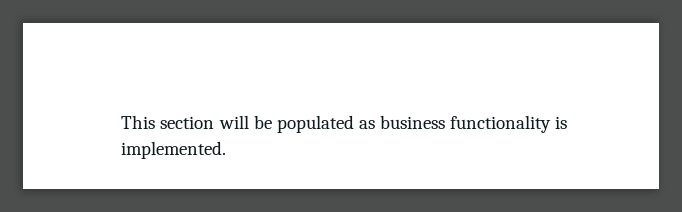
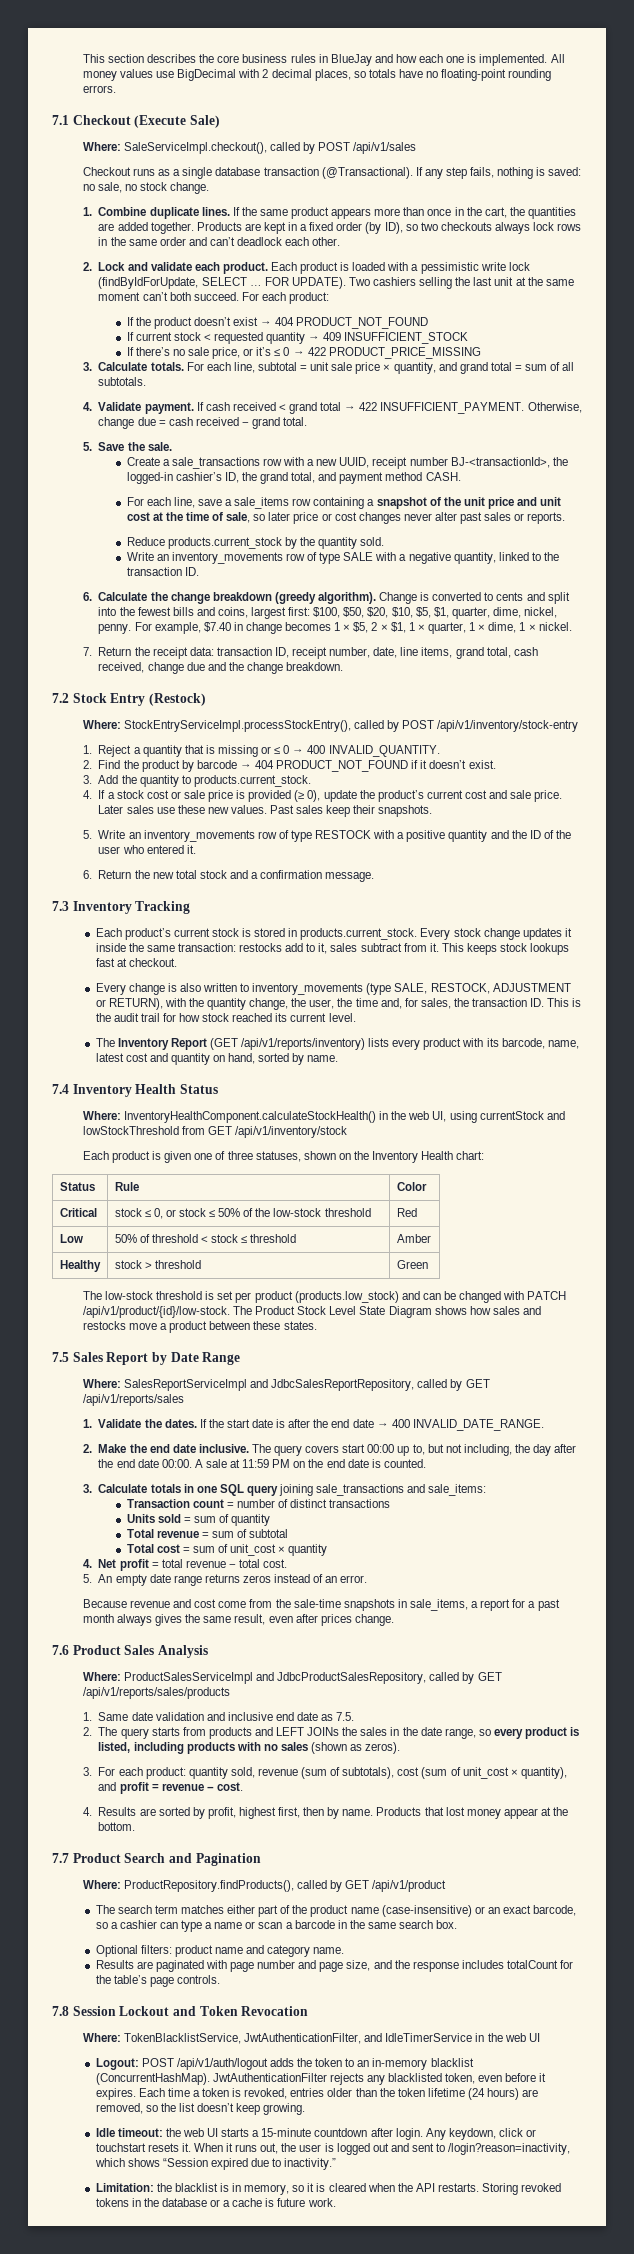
[218,115,568,133] [121,141,227,159] will be populated as business functionality is implemented. -> [147,54,565,66] [82,69,552,81] [82,85,116,93] [52,115,220,128] [82,142,417,154] [82,167,582,179] [82,182,210,194] [82,207,577,219] [98,222,582,234] [98,237,341,246] [82,262,530,274] [98,277,574,289] [98,292,330,304] [126,317,429,329] [126,332,469,344] [126,347,481,359] [82,362,575,374] [98,377,147,386] [82,402,582,414] [98,417,308,429] [82,442,172,451] [126,457,568,469] [126,472,461,484] [126,497,562,509] [126,512,566,524] [126,537,385,549] [126,552,559,564] [126,567,199,576] [82,592,570,604] [98,607,558,619] [98,622,572,634] [82,647,538,659] [98,662,344,674] [52,693,206,706] [82,720,579,732] [82,745,440,757] [82,760,496,772] [82,775,311,787] [82,790,563,802] [98,805,433,817] [82,830,572,842] [98,845,196,854] [82,870,375,882] [52,901,191,914] [95,928,572,940] [95,943,570,955] [95,958,177,967] [95,983,571,995] [95,998,582,1010] [95,1013,356,1022] [95,1038,579,1050] [95,1053,339,1065] [52,1084,218,1097] [82,1111,565,1123] [82,1126,348,1138] [82,1151,485,1163] [59,1182,95,1191] [114,1182,139,1191] [396,1182,427,1191] [59,1208,97,1217] [114,1208,371,1219] [396,1208,417,1217] [59,1234,83,1243] [114,1234,297,1243] [396,1234,431,1243] [59,1260,101,1272] [114,1260,201,1269] [396,1260,428,1269] [82,1291,567,1303] [82,1306,542,1318] [82,1321,317,1333] [52,1352,241,1365] [82,1379,490,1391] [82,1394,184,1406] [82,1419,544,1431] [82,1444,577,1456] [98,1459,426,1468] [82,1484,487,1496] [126,1499,391,1508] [126,1514,271,1526] [126,1529,289,1538] [126,1544,328,1556] [82,1559,288,1571] [82,1574,368,1586] [82,1599,560,1611] [82,1614,394,1626] [52,1645,208,1658] [82,1672,502,1684] [82,1687,230,1699] [82,1712,355,1721] [82,1727,580,1739] [98,1742,401,1754] [82,1767,567,1779] [98,1782,243,1794] [82,1807,569,1819] [98,1822,136,1831] [52,1853,261,1866] [82,1880,447,1892] [95,1905,577,1917] [95,1920,458,1932] [95,1945,345,1957] [95,1960,574,1972] [95,1975,220,1987] [52,2006,309,2016] [82,2033,540,2044] [95,2058,474,2070] [95,2073,547,2085] [95,2088,539,2100] [95,2103,306,2115] [95,2128,537,2140] [95,2143,571,2155] [94,2158,337,2170] [95,2183,562,2195] [95,2198,336,2207] describes the core business rules in BlueJay and how each one is implemented. All money values use BigDecimal with 2 decimal places, so totals have no floating-point rounding errors. // 7.1 Checkout (Execute Sale) // Where: SaleServiceImpl.checkout(), called by POST /api/v1/sales // Checkout runs as a single database transaction (@Transactional). If any step fails, nothing is saved: no sale, no stock change. // 1. Combine duplicate lines. If the same product appears more than once in the cart, the quantities are added together. Products are kept in a fixed order (by ID), so two checkouts always lock rows in the same order and can’t deadlock each other. // 2. Lock and validate each product. Each product is loaded with a pessimistic write lock (findByIdForUpdate, SELECT … FOR UPDATE). Two cashiers selling the last unit at the same moment can’t both succeed. For each product: // If the product doesn’t exist → 404 PRODUCT_NOT_FOUND // If current stock < requested quantity → 409 INSUFFICIENT_STOCK // If there’s no sale price, or it’s ≤ 0 → 422 PRODUCT_PRICE_MISSING // 3. Calculate totals. For each line, subtotal = unit sale price × quantity, and grand total = sum of all subtotals. // 4. Validate payment. If cash received < grand total → 422 INSUFFICIENT_PAYMENT. Otherwise, change due = cash received − grand total. // 5. Save the sale. // Create a sale_transactions row with a new UUID, receipt number BJ-<transactionId>, the logged-in cashier’s ID, the grand total, and payment method CASH. // For each line, save a sale_items row containing a snapshot of the unit price and unit cost at the time of sale, so later price or cost changes never alter past sales or reports. // Reduce products.current_stock by the quantity sold. // Write an inventory_movements row of type SALE with a negative quantity, linked to the transaction ID. // 6. Calculate the change breakdown (greedy algorithm). Change is converted to cents and split into the fewest bills and coins, largest first: $100, $50, $20, $10, $5, $1, quarter, dime, nickel, penny. For example, $7.40 in change becomes 1 × $5, 2 × $1, 1 × quarter, 1 × dime, 1 × nickel. // 7. Return the receipt data: transaction ID, receipt number, date, line items, grand total, cash received, change due and the change breakdown. // 7.2 Stock Entry (Restock) // Where: StockEntryServiceImpl.processStockEntry(), called by POST /api/v1/inventory/stock-entry // 1. Reject a quantity that is missing or ≤ 0 → 400 INVALID_QUANTITY. // 2. Find the product by barcode → 404 PRODUCT_NOT_FOUND if it doesn’t exist. // 3. Add the quantity to products.current_stock. // 4. If a stock cost or sale price is provided (≥ 0), update the product’s current cost and sale price. Later sales use these new values. Past sales keep their snapshots. // 5. Write an inventory_movements row of type RESTOCK with a positive quantity and the ID of the user who entered it. // 6. Return the new total stock and a confirmation message. // 7.3 Inventory Tracking // Each product’s current stock is stored in products.current_stock. Every stock change updates it inside the same transaction: restocks add to it, sales subtract from it. This keeps stock lookups fast at checkout. // Every change is also written to inventory_movements (type SALE, RESTOCK, ADJUSTMENT or RETURN), with the quantity change, the user, the time and, for sales, the transaction ID. This is the audit trail for how stock reached its current level. // The Inventory Report (GET /api/v1/reports/inventory) lists every product with its barcode, name, latest cost and quantity on hand, sorted by name. // 7.4 Inventory Health Status // Where: InventoryHealthComponent.calculateStockHealth() in the web UI, using currentStock and lowStockThreshold from GET /api/v1/inventory/stock // Each product is given one of three statuses, shown on the Inventory Health chart: // Status | Rule | Color // Critical | stock ≤ 0, or stock ≤ 50% of the low-stock threshold | Red // Low | 50% of threshold < stock ≤ threshold | Amber // Healthy | stock > threshold | Green // The low-stock threshold is set per product (products.low_stock) and can be changed with PATCH /api/v1/product/{id}/low-stock. The Product Stock Level State Diagram shows how sales and restocks move a product between these states. // 7.5 Sales Report by Date Range // Where: SalesReportServiceImpl and JdbcSalesReportRepository, called by GET /api/v1/reports/sales // 1. Validate the dates. If the start date is after the end date → 400 INVALID_DATE_RANGE. // 2. Make the end date inclusive. The query covers start 00:00 up to, but not including, the day after the end date 00:00. A sale at 11:59 PM on the end date is counted. // 3. Calculate totals in one SQL query joining sale_transactions and sale_items: // Transaction count = number of distinct transactions // Units sold = sum of quantity // Total revenue = sum of subtotal // Total cost = sum of unit_cost × quantity // 4. Net profit = total revenue − total cost. // 5. An empty date range returns zeros instead of an error. // Because revenue and cost come from the sale-time snapshots in sale_items, a report for a past month always gives the same result, even after prices change. // 7.6 Product Sales Analysis // Where: ProductSalesServiceImpl and JdbcProductSalesRepository, called by GET /api/v1/reports/sales/products // 1. Same date validation and inclusive end date as 7.5. // 2. The query starts from products and LEFT JOINs the sales in the date range, so every product is listed, including products with no sales (shown as zeros). // 3. For each product: quantity sold, revenue (sum of subtotals), cost (sum of unit_cost × quantity), and profit = revenue − cost. // 4. Results are sorted by profit, highest first, then by name. Products that lost money appear at the bottom. // 7.7 Product Search and Pagination // Where: ProductRepository.findProducts(), called by GET /api/v1/product // The search term matches either part of the product name (case-insensitive) or an exact barcode, so a cashier can type a name or scan a barcode in the same search box. // Optional filters: product name and category name. // Results are paginated with page number and page size, and the response includes totalCount for the table’s page controls. // 7.8 Session Lockout and Token Revocation // Where: TokenBlacklistService, JwtAuthenticationFilter, and IdleTimerService in the web UI // Logout: POST /api/v1/auth/logout adds the token to an in-memory blacklist (ConcurrentHashMap). JwtAuthenticationFilter rejects any blacklisted token, even before it expires. Each time a token is revoked, entries older than the token lifetime (24 hours) are removed, so the list doesn’t keep growing. // Idle timeout: the web UI starts a 15-minute countdown after login. Any keydown, click or touchstart resets it. When it runs out, the user is logged out and sent to /login?reason=inactivity, which shows “Session expired due to inactivity.” // Limitation: the blacklist is in memory, so it is cleared when the API restarts. Storing revoked tokens in the database or a cache is future work.

